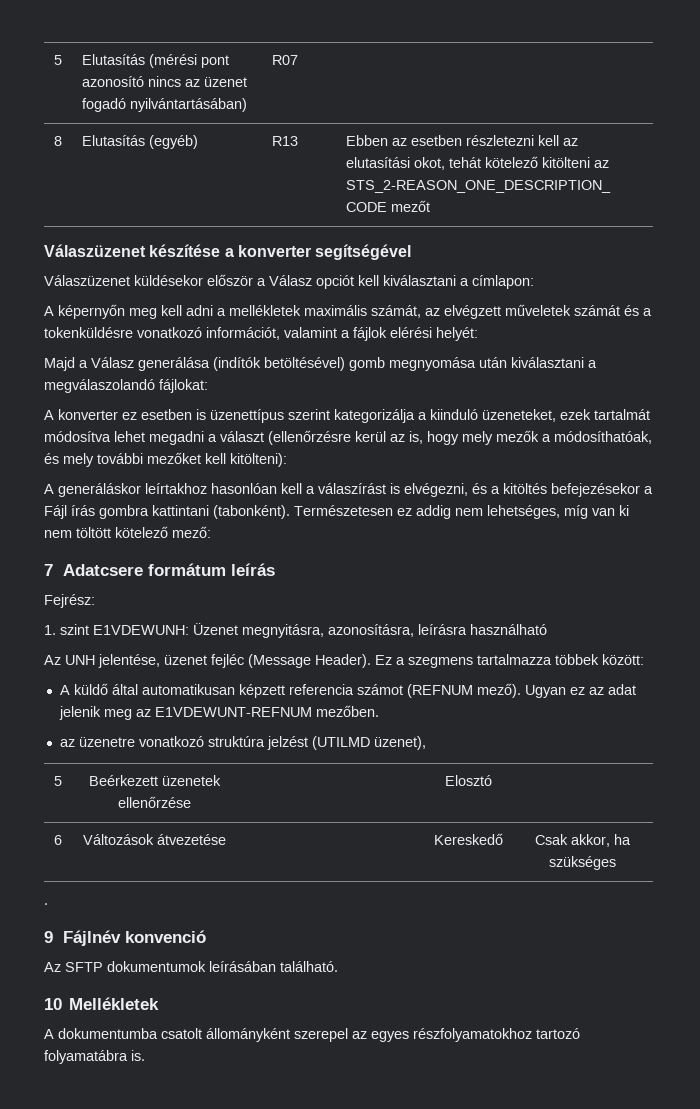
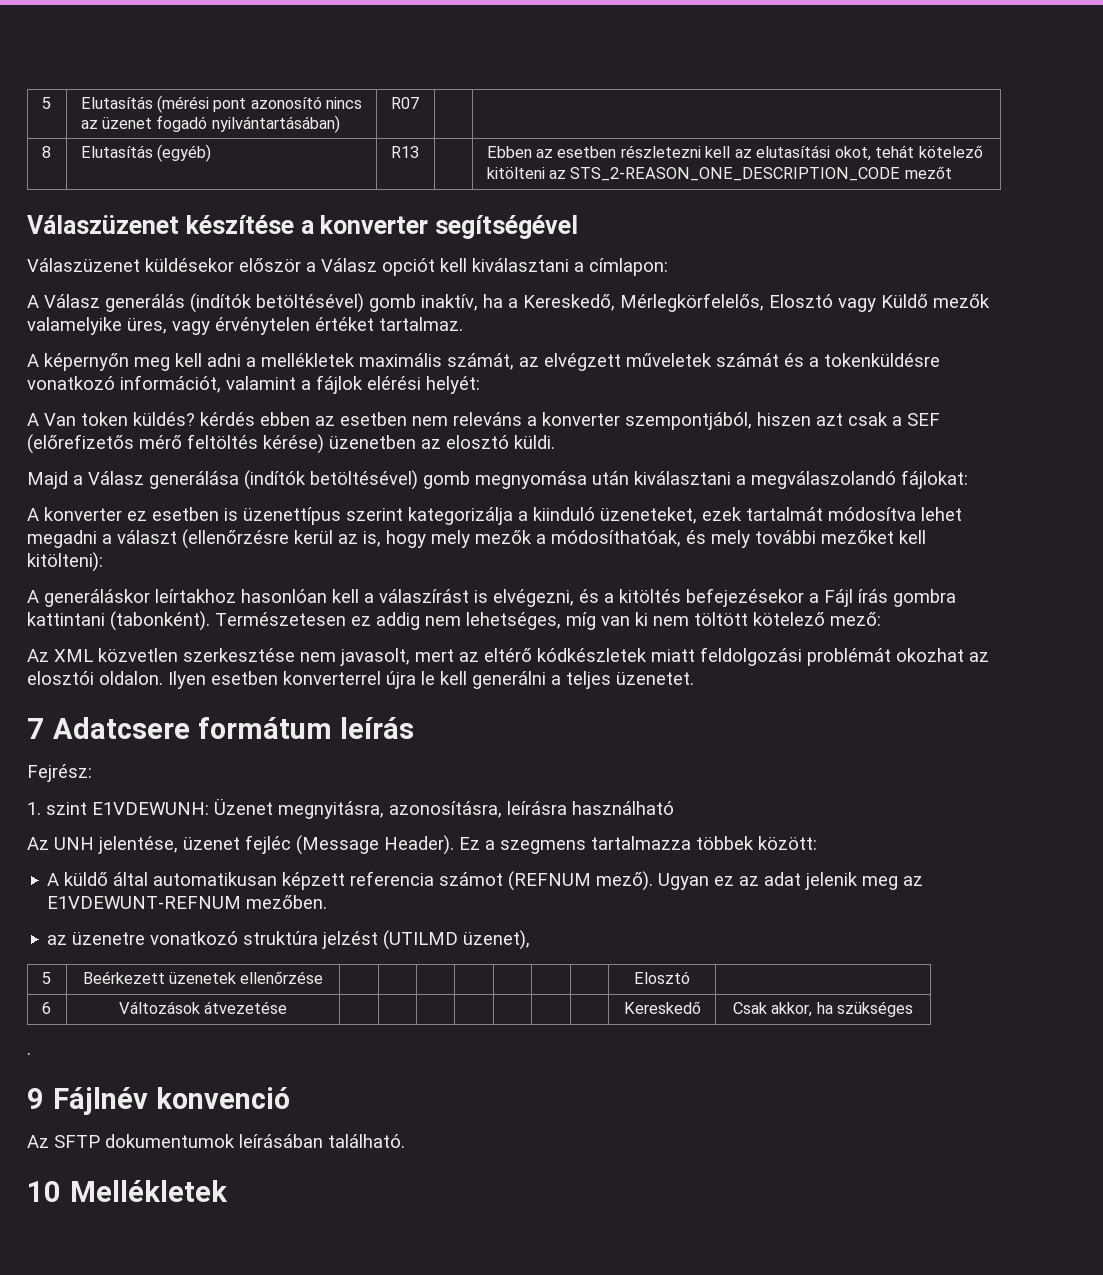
(534, 282) none -> [27,293,990,313] [27,317,463,335] // A Válasz generálás (indítók betöltésével) gomb inaktív, ha a Kereskedő, Mérlegkörfelelős, Elosztó vagy Küldő mezők valamelyike üres, vagy érvénytelen értéket tartalmaz.
(478, 334) none -> [27,412,940,430] [27,434,555,454] // A Van token küldés? kérdés ebben az esetben nem releváns a konverter szempontjából, hiszen azt csak a SEF (előrefizetős mérő feltöltés kérése) üzenetben az elosztó küldi.
(211, 532) none -> [27,647,989,666] [27,671,694,689] // Az XML közvetlen szerkesztése nem javasolt, mert az eltérő kódkészletek miatt feldolgozási problémát okozhat az elosztói oldalon. Ilyen esetben konverterrel újra le kell generálni a teljes üzenetet.
[44,1028,580,1042] [44,1050,145,1064] // A dokumentumba csatolt állományként szerepel az egyes részfolyamatokhoz tartozó folyamatábra is. -> (229, 1191) none

